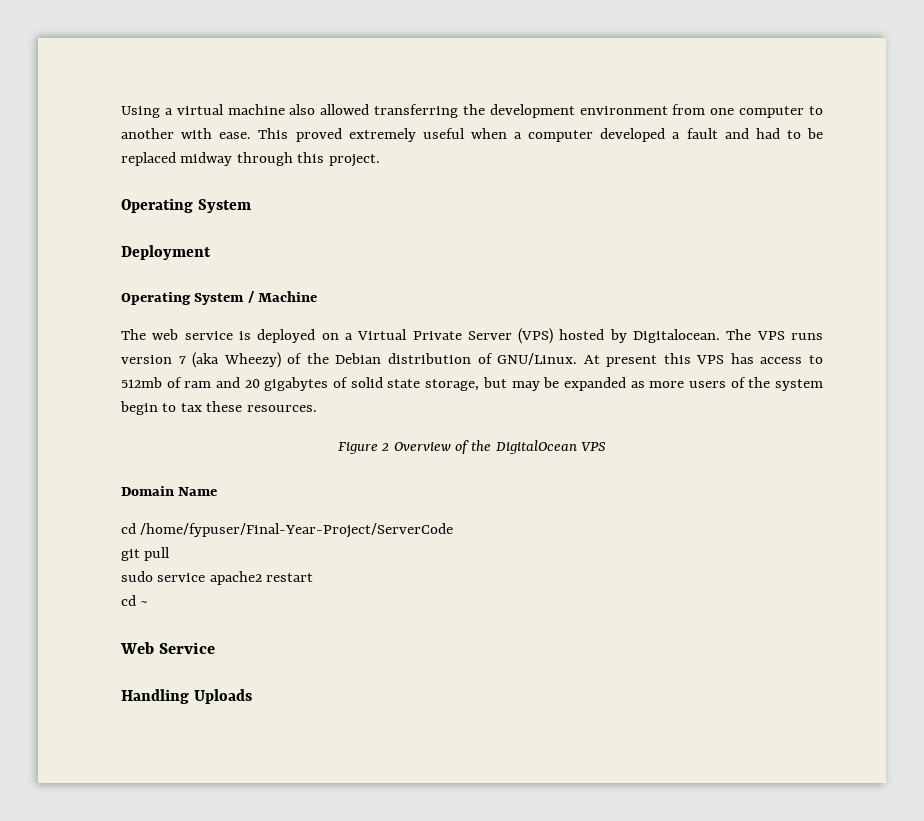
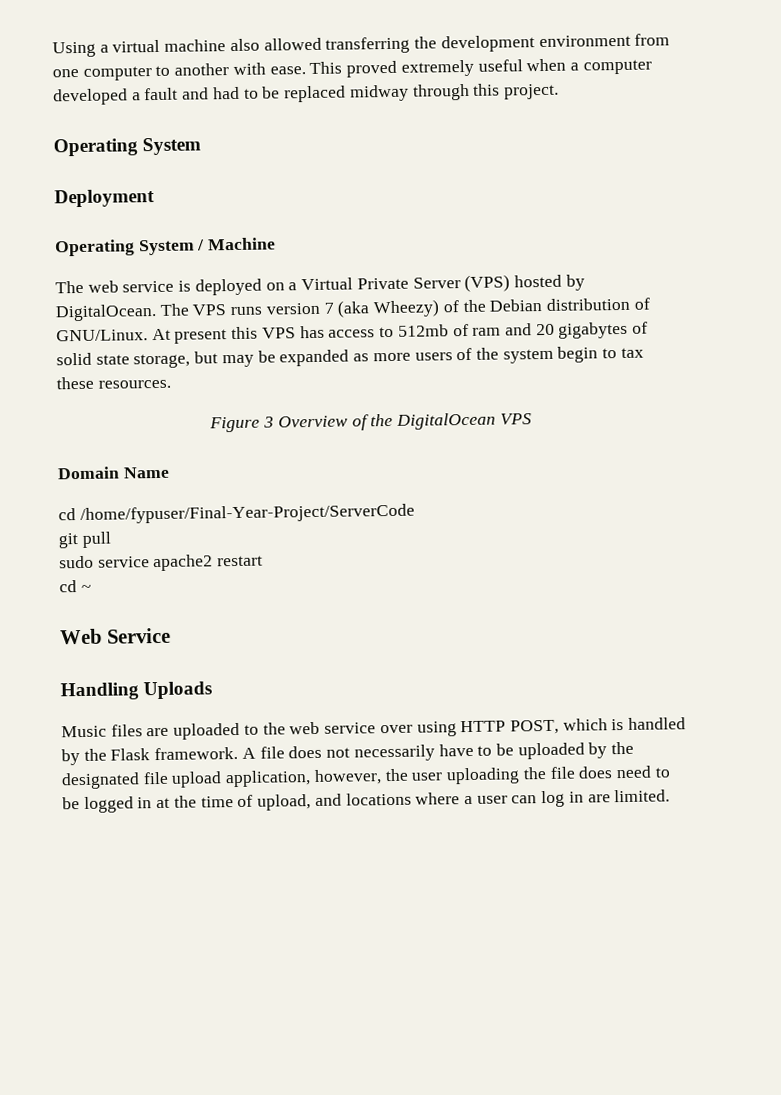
[633,329,721,343] Digitalocean. -> [55,304,157,322] DigitalOcean.
[381,443,390,452] 2 -> [263,416,275,428] 3
(252, 696) none -> [61,717,687,740] [61,741,635,766] [61,765,670,790] [62,789,671,813] // Music files are uploaded to the web service over using HTTP POST, which is handled by the Flask framework. A file does not necessarily have to be uploaded by the designated file upload application, however, the user uploading the file does need to be logged in at the time of upload, and locations where a user can log in are limited.

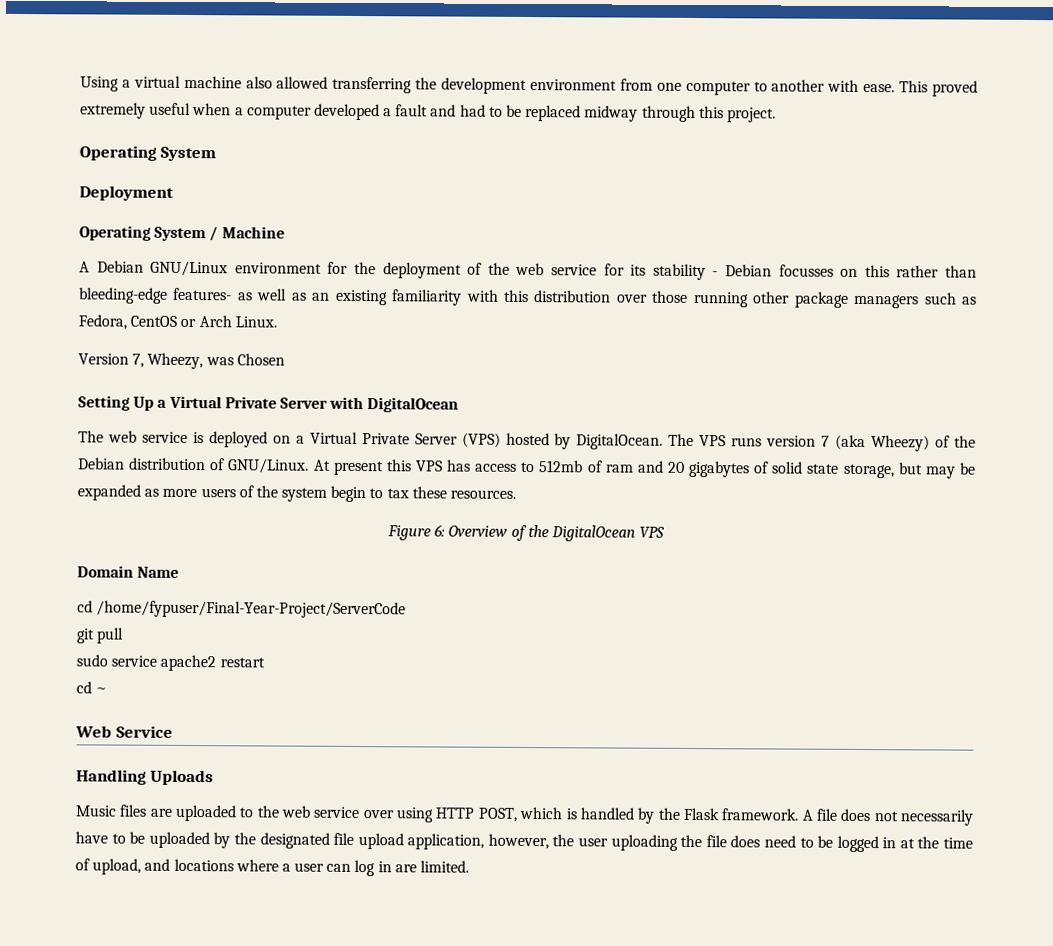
(277, 244) none -> [79,260,978,281] [78,287,978,309] [78,314,277,330] [78,352,285,370] [78,395,460,413] // A Debian GNU/Linux environment for the deployment of the web service for its stability - Debian focusses on this rather than bleeding-edge features- as well as an existing familiarity with this distribution over those running other package managers such as Fedora, CentOS or Arch Linux. // Version 7, Wheezy, was Chosen // Setting Up a Virtual Private Server with DigitalOcean
[263,416,275,428] 3 -> [434,524,446,537] 6:

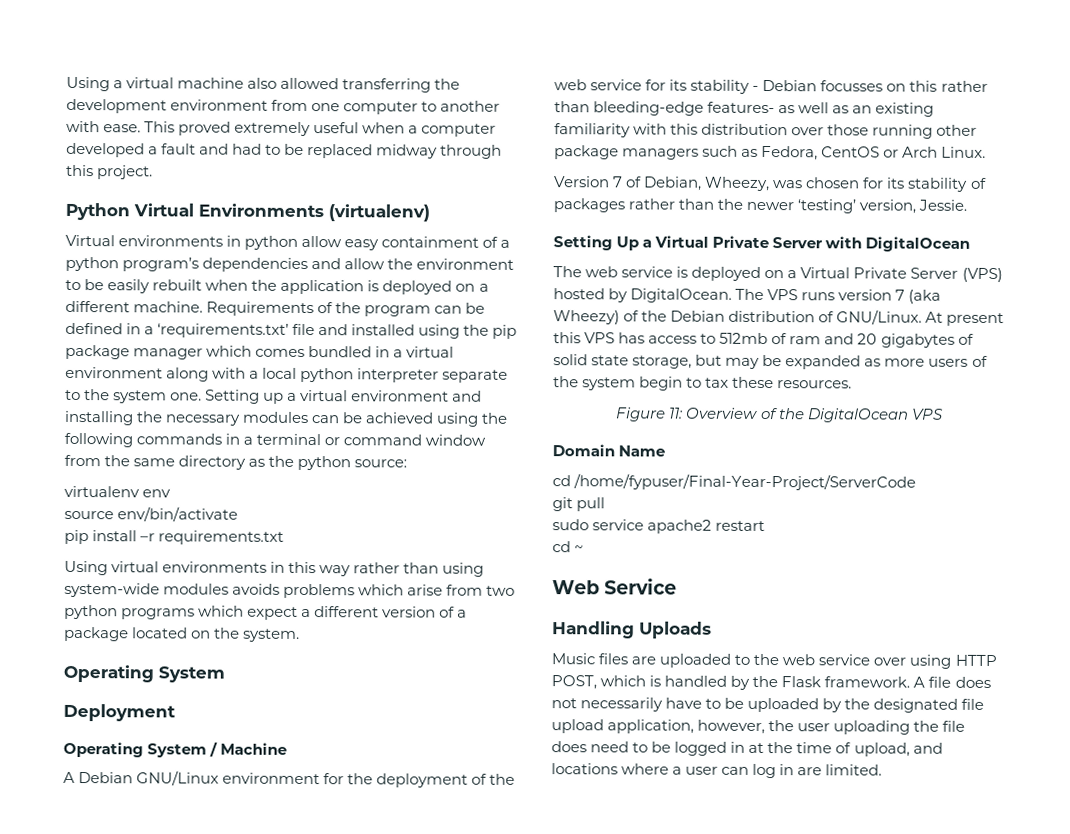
(776, 115) none -> [65,202,430,222] [65,234,511,251] [65,256,515,273] [65,279,489,295] [65,300,486,317] [65,322,518,339] [65,344,455,360] [65,366,509,383] [65,389,483,404] [64,410,509,427] [64,432,487,448] [64,454,408,471] [64,485,172,498] [64,506,239,522] [64,529,285,545] [64,560,485,577] [64,582,516,599] [64,604,468,620] [64,626,301,642] // Python Virtual Environments (virtualenv) // Virtual environments in python allow easy containment of a python program’s dependencies and allow the environment to be easily rebuilt when the application is deployed on a different machine. Requirements of the program can be defined in a ‘requirements.txt’ file and installed using the pip package manager which comes bundled in a virtual environment along with a local python interpreter separate to the system one. Setting up a virtual environment and installing the necessary modules can be achieved using the following commands in a terminal or command window from the same directory as the python source: // virtualenv env // source env/bin/activate // pip install –r requirements.txt // Using virtual environments in this way rather than using system-wide modules avoids problems which arise from two python programs which expect a different version of a package located on the system.
[132,352,285,370] 7, Wheezy, was Chosen -> [613,176,987,192] [553,198,968,214] 7 of Debian, Wheezy, was chosen for its stability of packages rather than the newer ‘testing’ version, Jessie.
[434,524,446,537] 6: -> [668,407,685,419] 11:

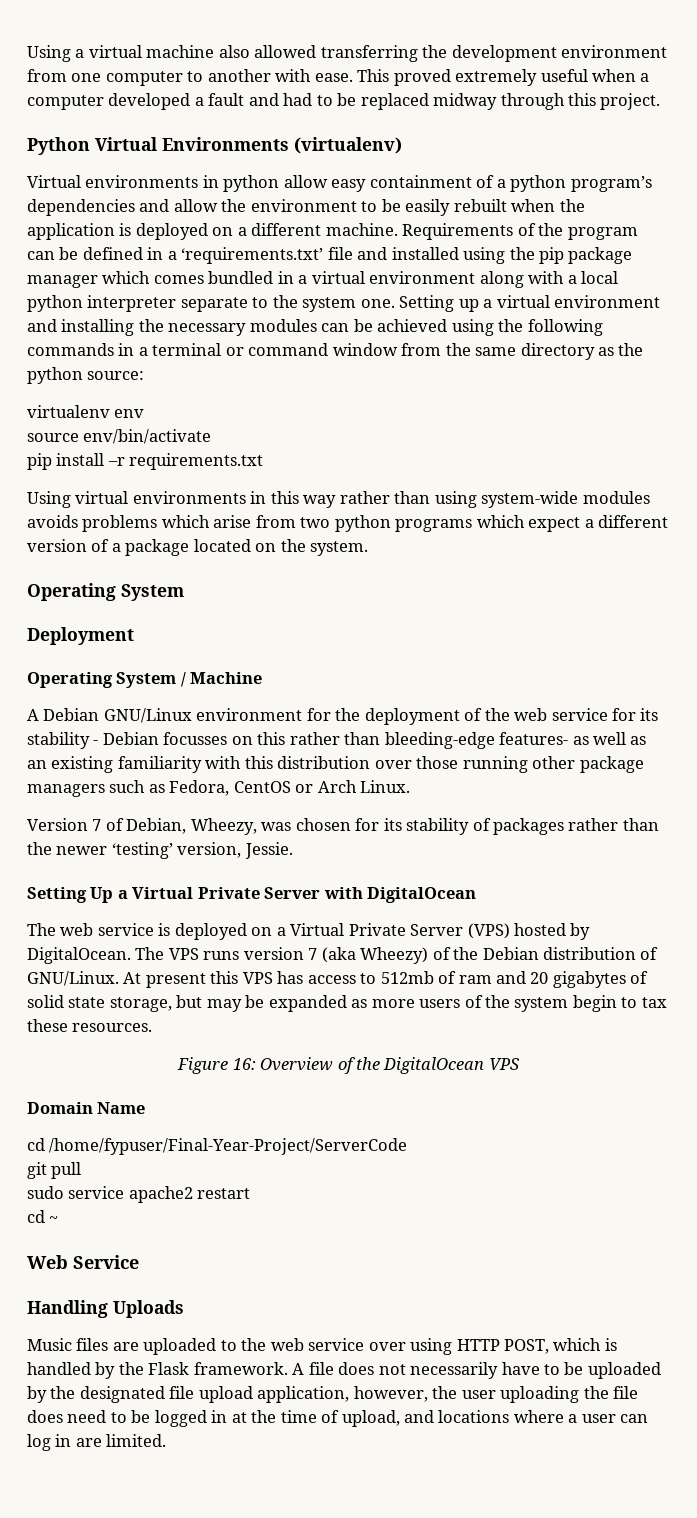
[668,407,685,419] 11: -> [232,1058,256,1070] 16:

